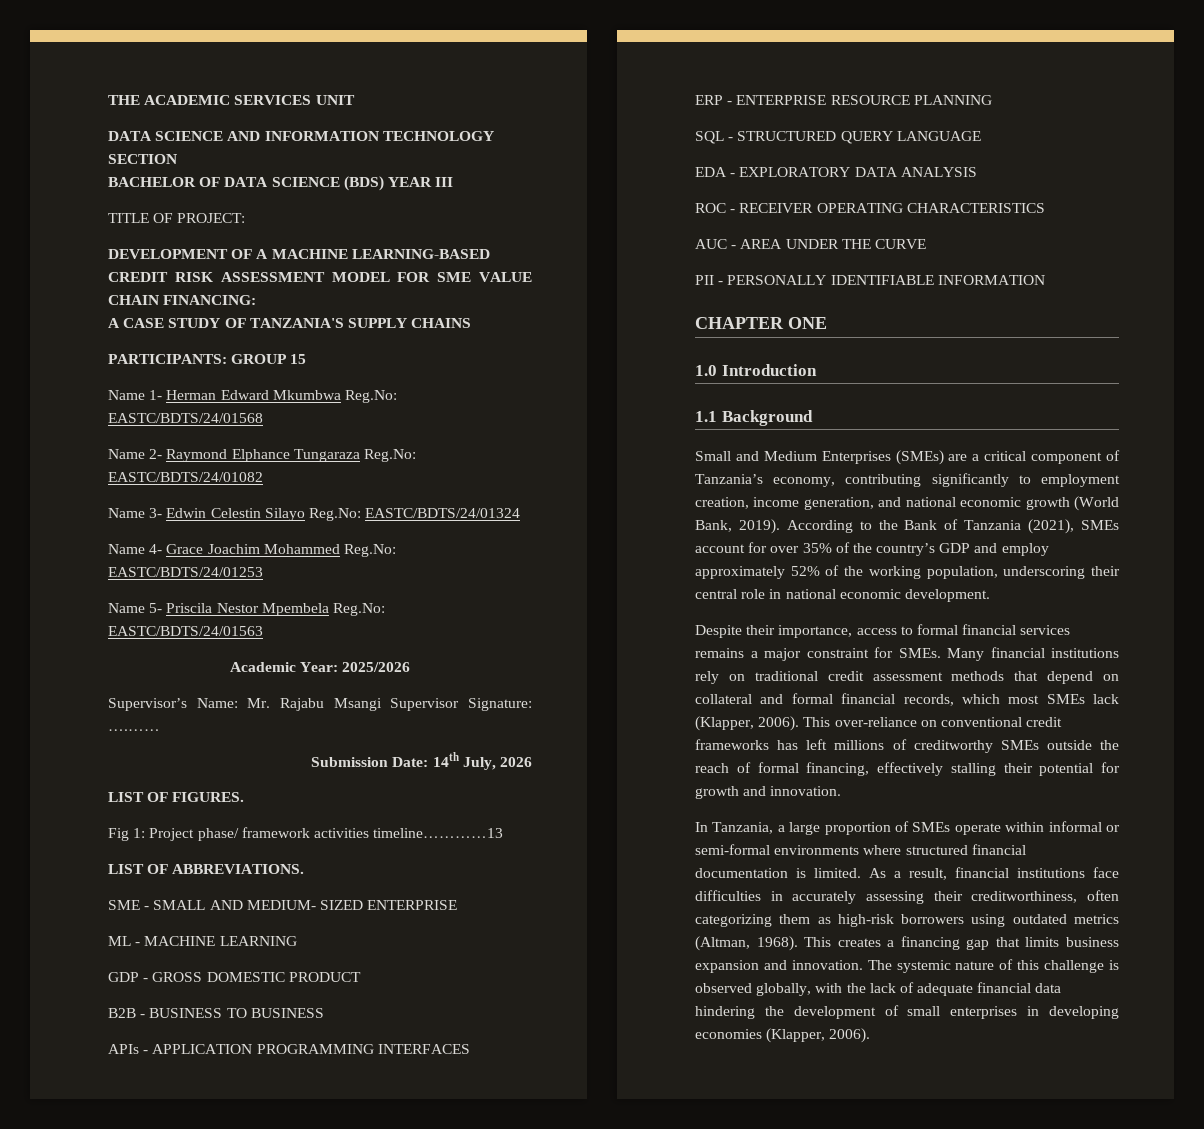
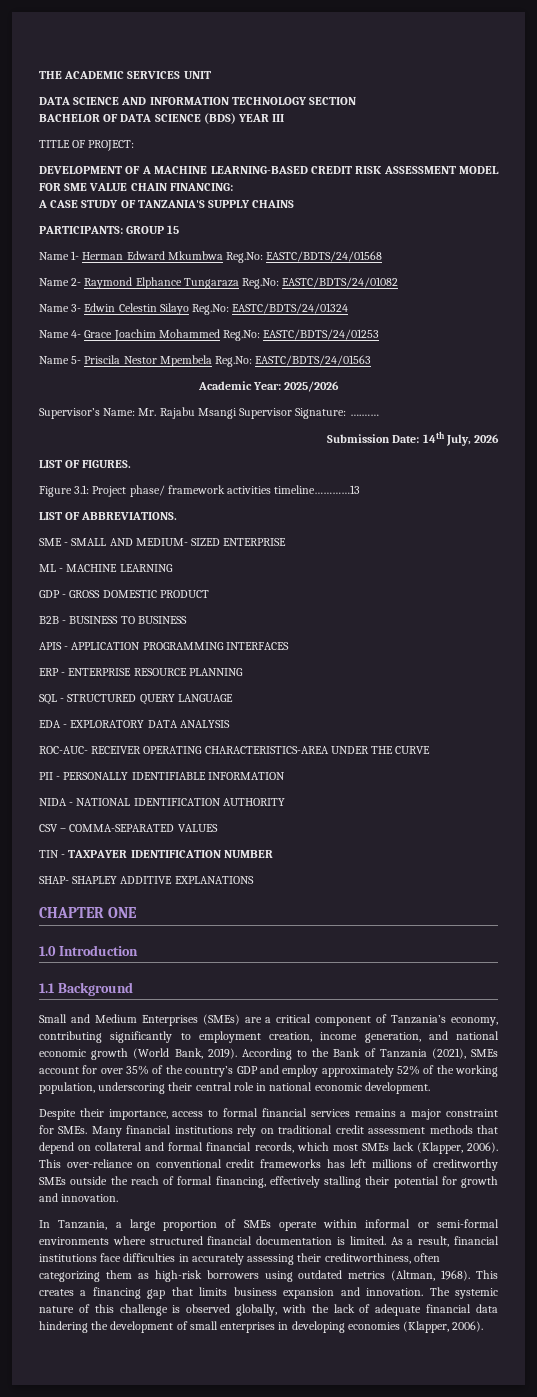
[108,828,146,841] Fig 1: -> [39,485,90,497] Figure 3.1:
[108,1044,139,1054] APIs -> [39,642,62,650] APIS
[695,203,1045,213] [695,239,783,249] ROC - RECEIVER OPERATING CHARACTERISTICS // AUC - AREA -> [39,746,329,754] ROC-AUC- RECEIVER OPERATING CHARACTERISTICS-AREA
(1045, 280) none -> [39,798,285,806] [39,824,218,832] [39,850,273,858] [39,876,254,884] // NIDA - NATIONAL IDENTIFICATION AUTHORITY // CSV – COMMA-SEPARATED VALUES // TIN - TAXPAYER IDENTIFICATION NUMBER // SHAP- SHAPLEY ADDITIVE EXPLANATIONS

